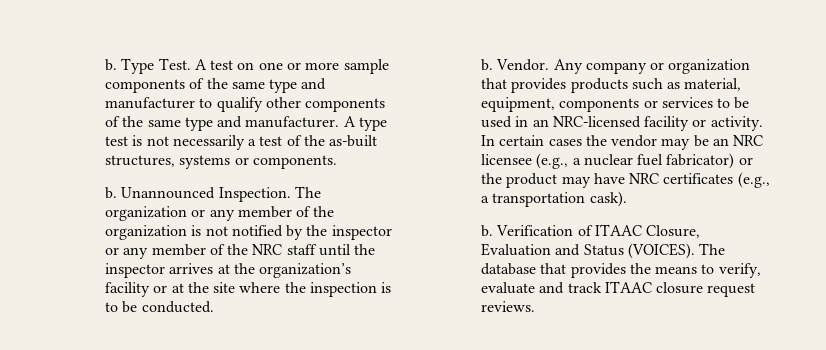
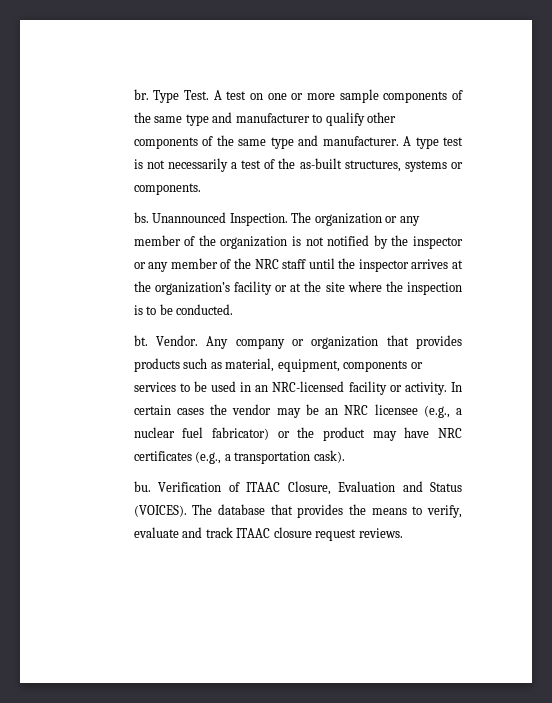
[104,59,117,71] b. -> [133,89,149,100] br.
[104,187,117,199] b. -> [133,212,149,223] bs.
[480,59,493,71] b. -> [133,335,148,346] bt.
[480,225,493,237] b. -> [133,481,151,492] bu.

